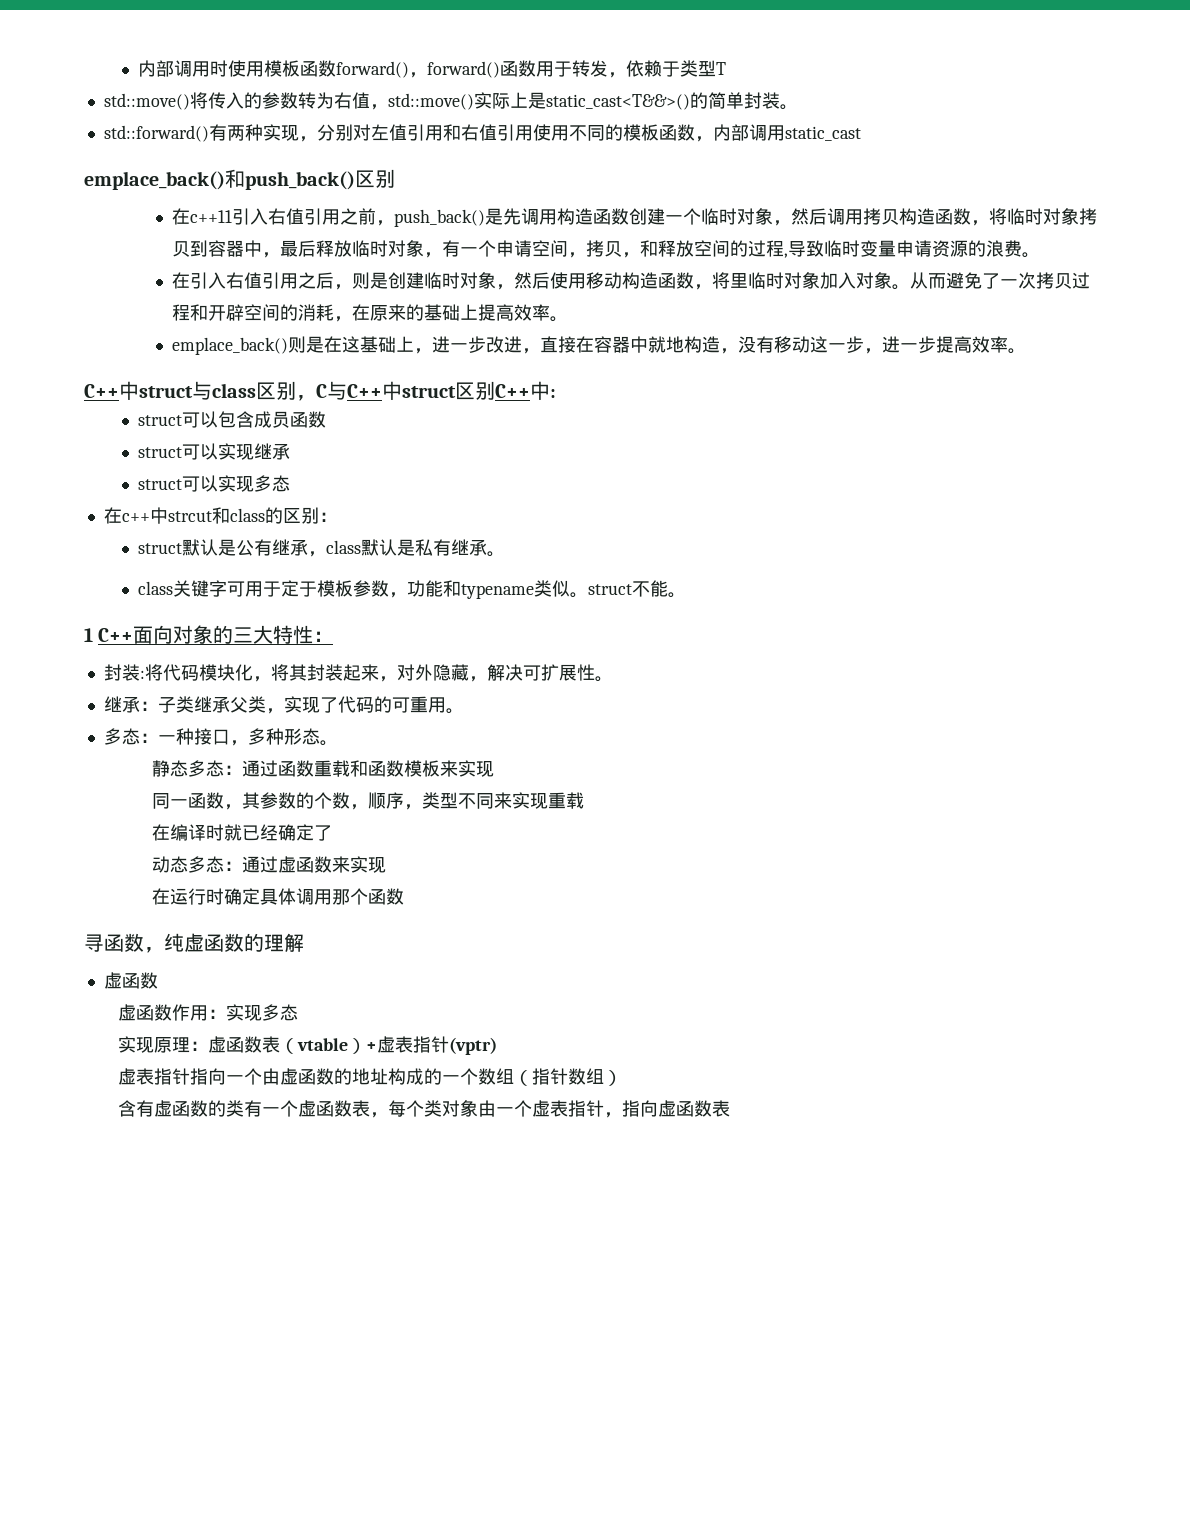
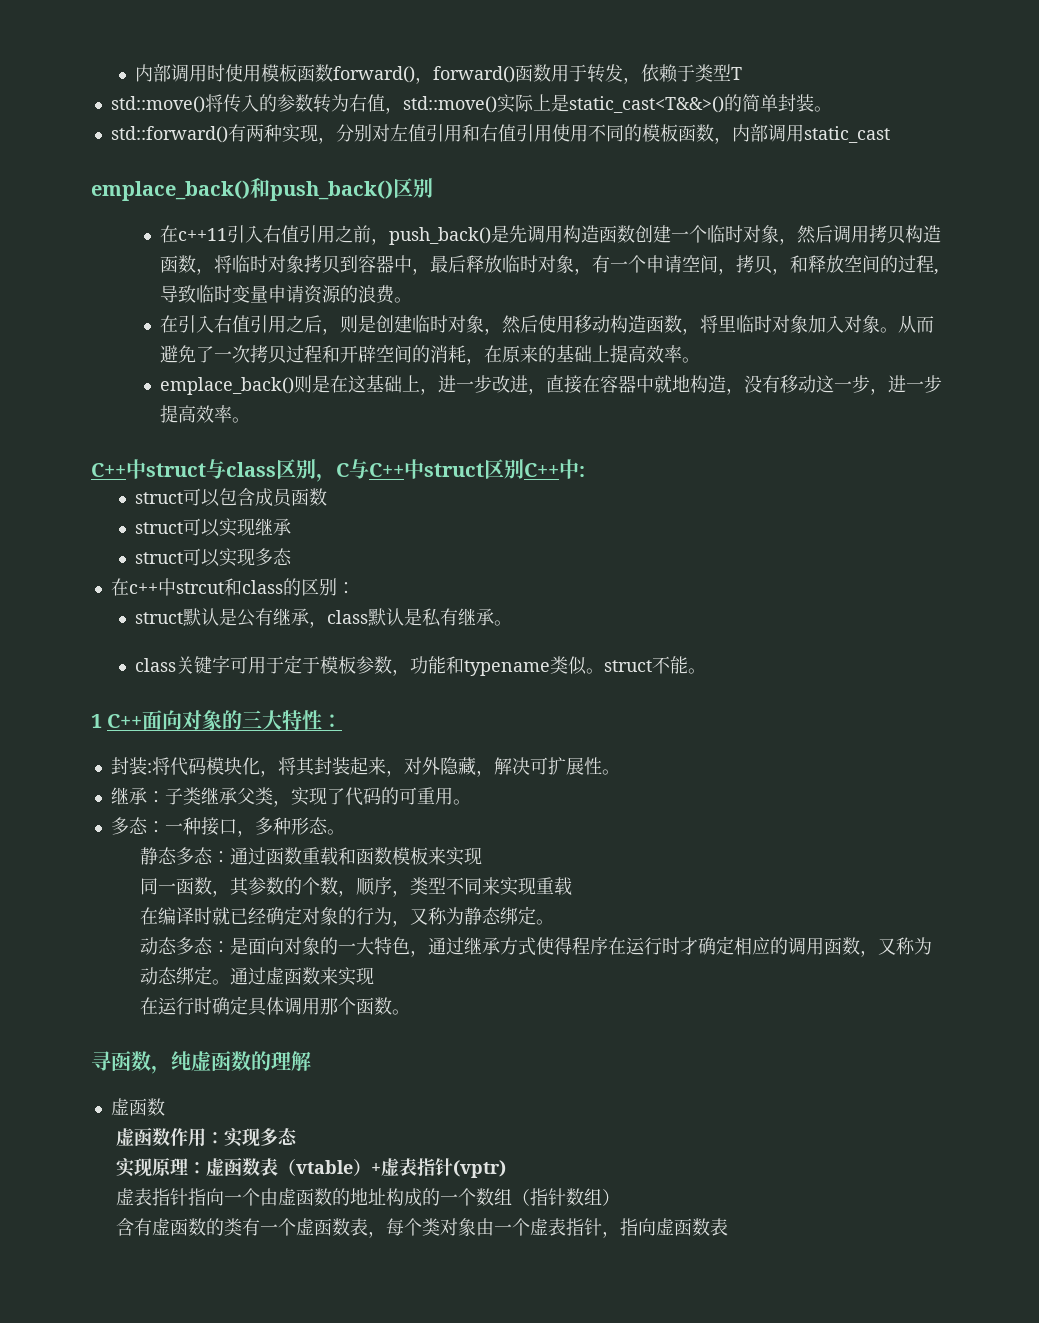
[314,825,333,841] [152,856,243,873] 了 // 动态多态： -> [302,906,555,927] [140,936,933,957] [140,966,231,985] 对象的行为，又称为静态绑定。 // 动态多态：是面向对象的一大特色，通过继承方式使得程序在运行时才确定相应的调用函数，又称为动态绑定。
(405, 896) none -> [392,1009,411,1015] 。

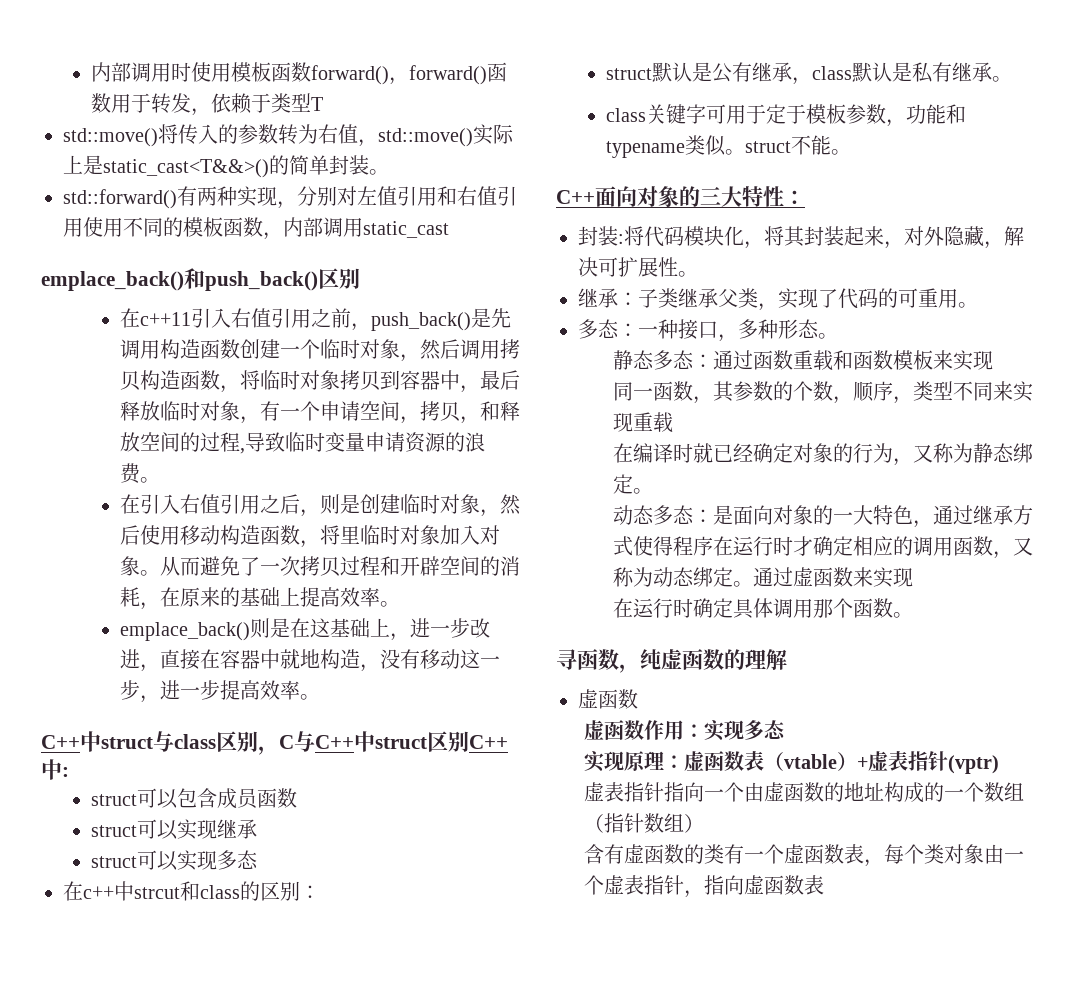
[91,714,102,728] 1 -> (852, 152) none

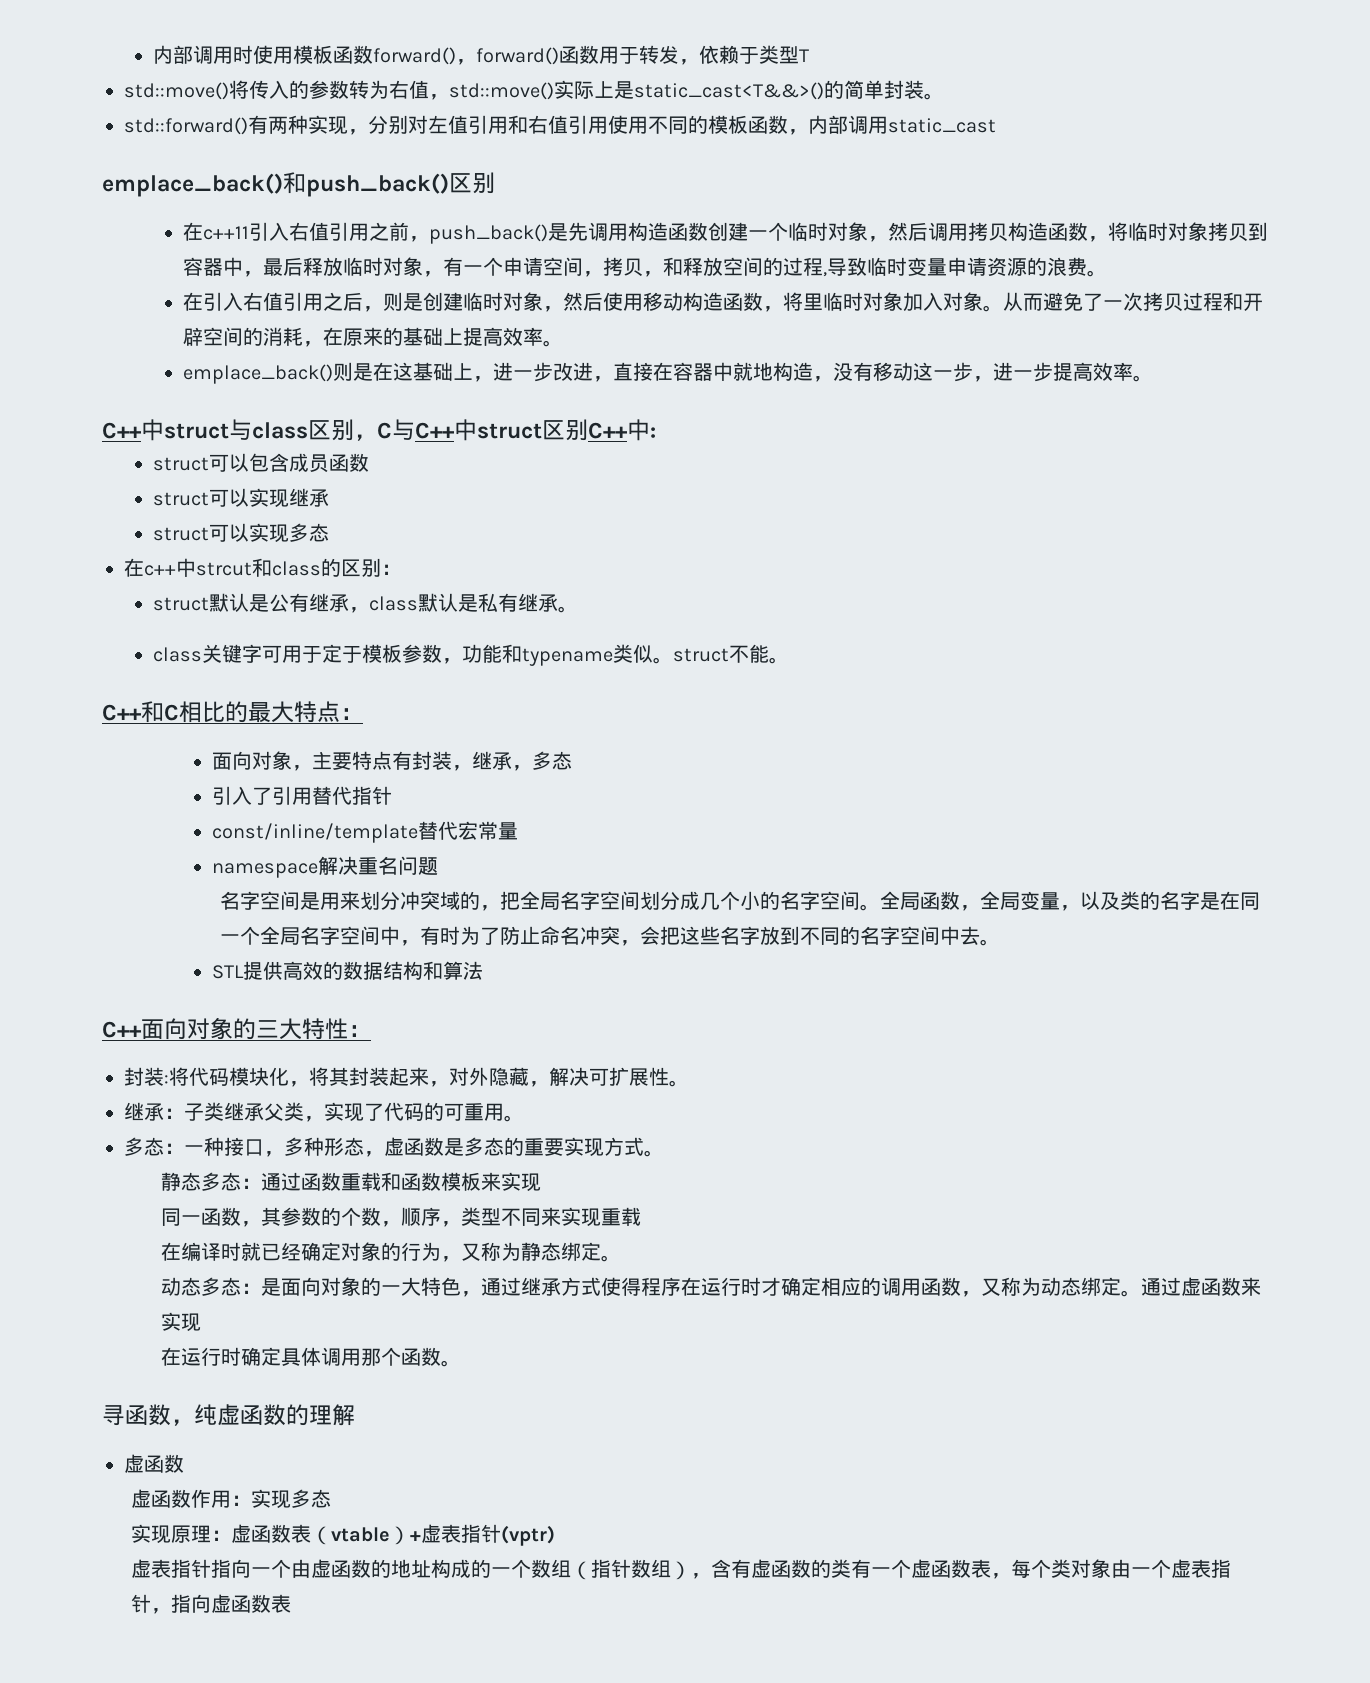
(852, 152) none -> [102,701,363,723] [212,751,573,771] [212,786,393,805] [212,821,519,843] [212,856,439,878] [219,891,1260,911] [219,926,1000,946] [212,961,484,980] // C++和C相比的最大特点： // 面向对象，主要特点有封装，继承，多态 // 引入了引用替代指针 // const/inline/template替代宏常量 // namespace解决重名问题 // 名字空间是用来划分冲突域的，把全局名字空间划分成几个小的名字空间。全局函数，全局变量，以及类的名字是在同一个全局名字空间中，有时为了防止命名冲突，会把这些名字放到不同的名字空间中去。 // STL提供高效的数据结构和算法
(819, 328) none -> [364,1137,644,1157] ，虚函数是多态的重要实现方式
(705, 823) // -> [691,1573,712,1579] ，

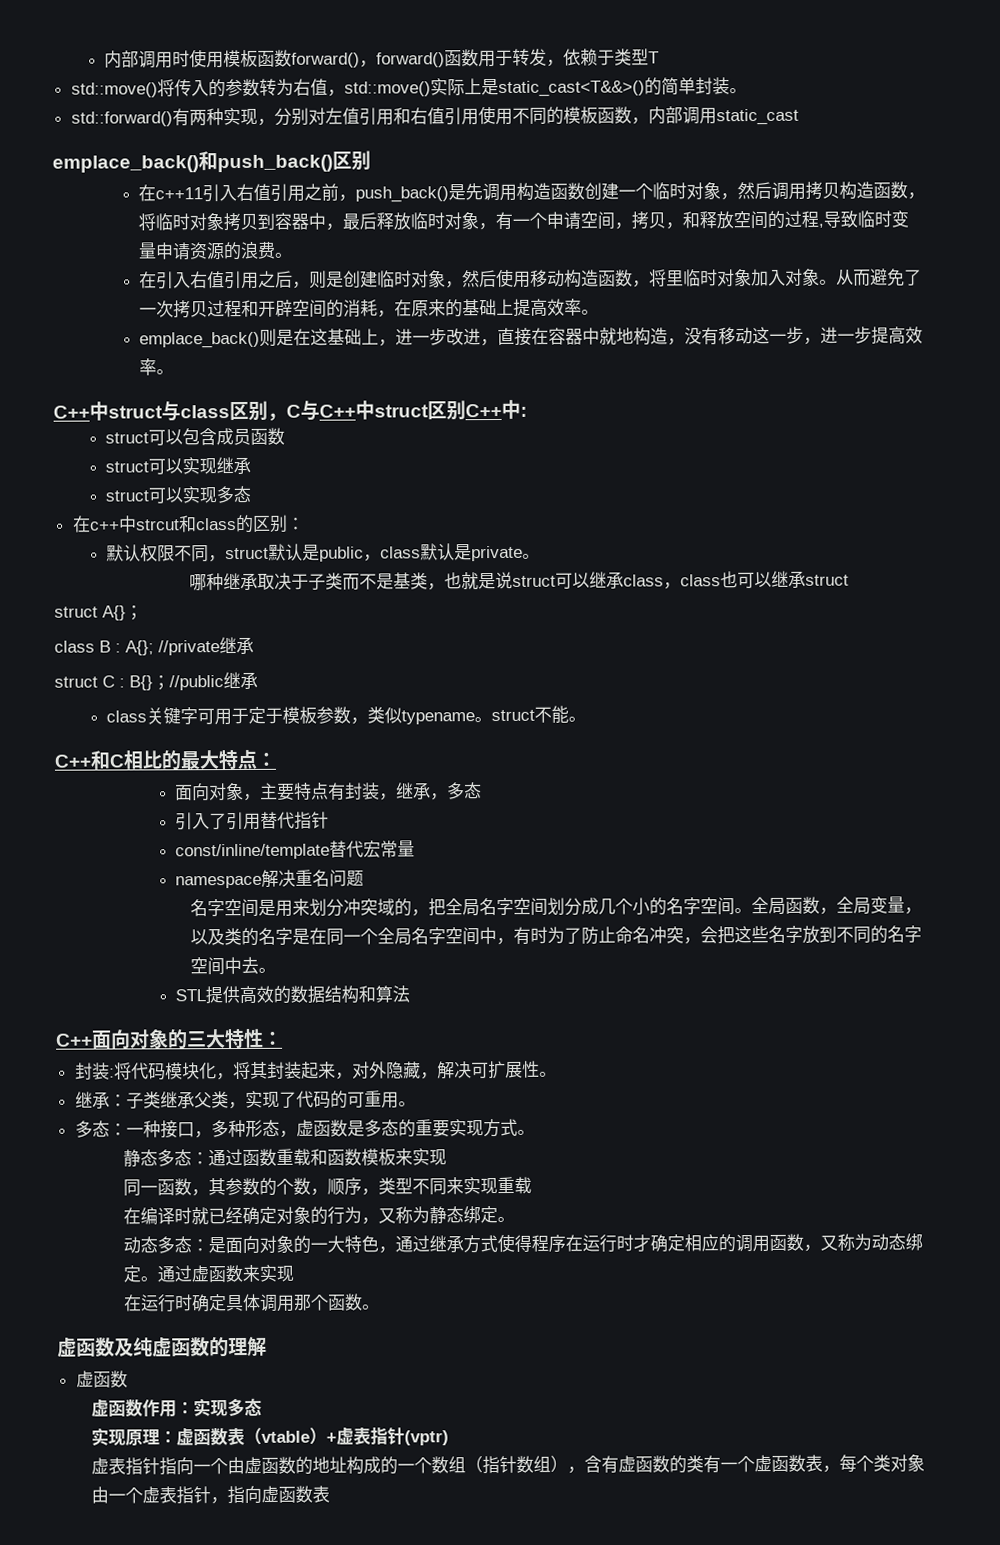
(401, 569) none -> [106,544,227,563] 默认权限不同，
[269,593,350,612] 公有继承 -> [319,546,365,562] public
[478,593,579,613] 私有继承。 -> [471,545,541,562] [188,570,849,592] [54,605,143,621] [54,636,254,656] [54,671,258,691] private。 // 哪种继承取决于子类而不是基类，也就是说struct可以继承class，class也可以继承struct // struct A{}； // class B : A{}; //private继承 // struct C : B{}；//public继承
[462,644,654,666] 功能和typename类似 -> [367,706,476,725] 类似typename
[102,1404,194,1426] 寻函数， -> [57,1337,134,1358] 虚函数及

